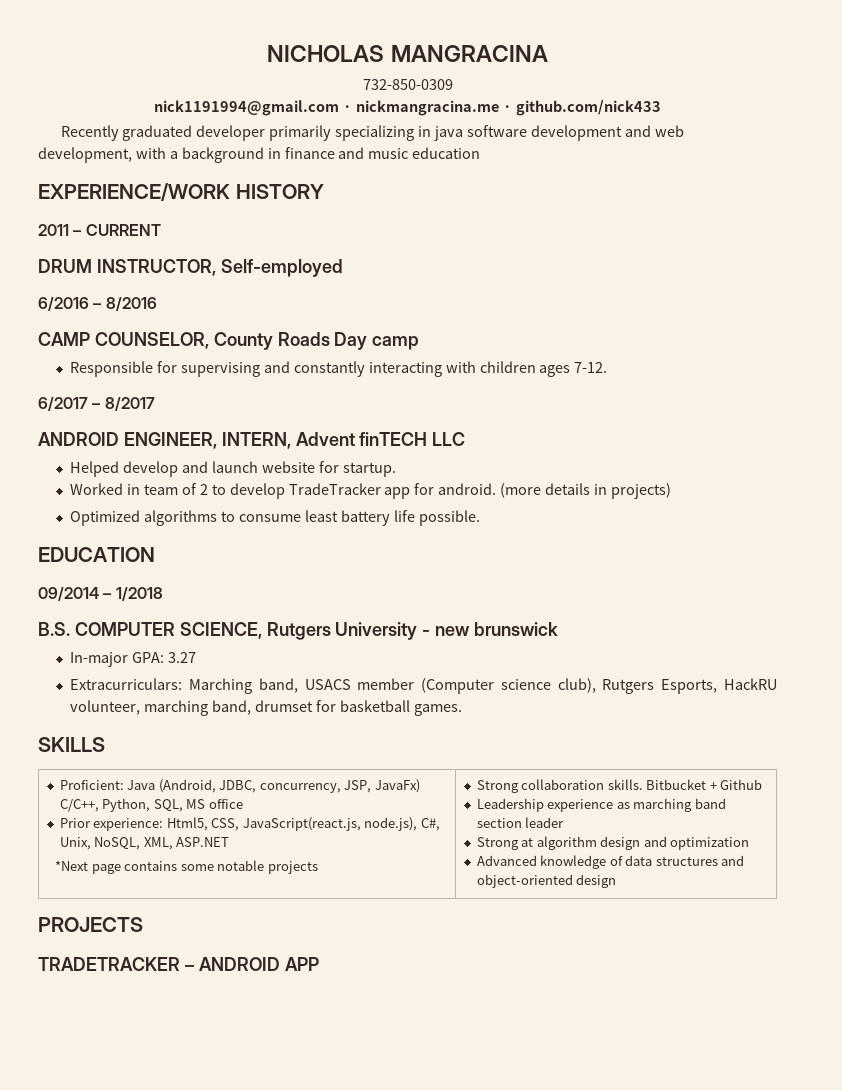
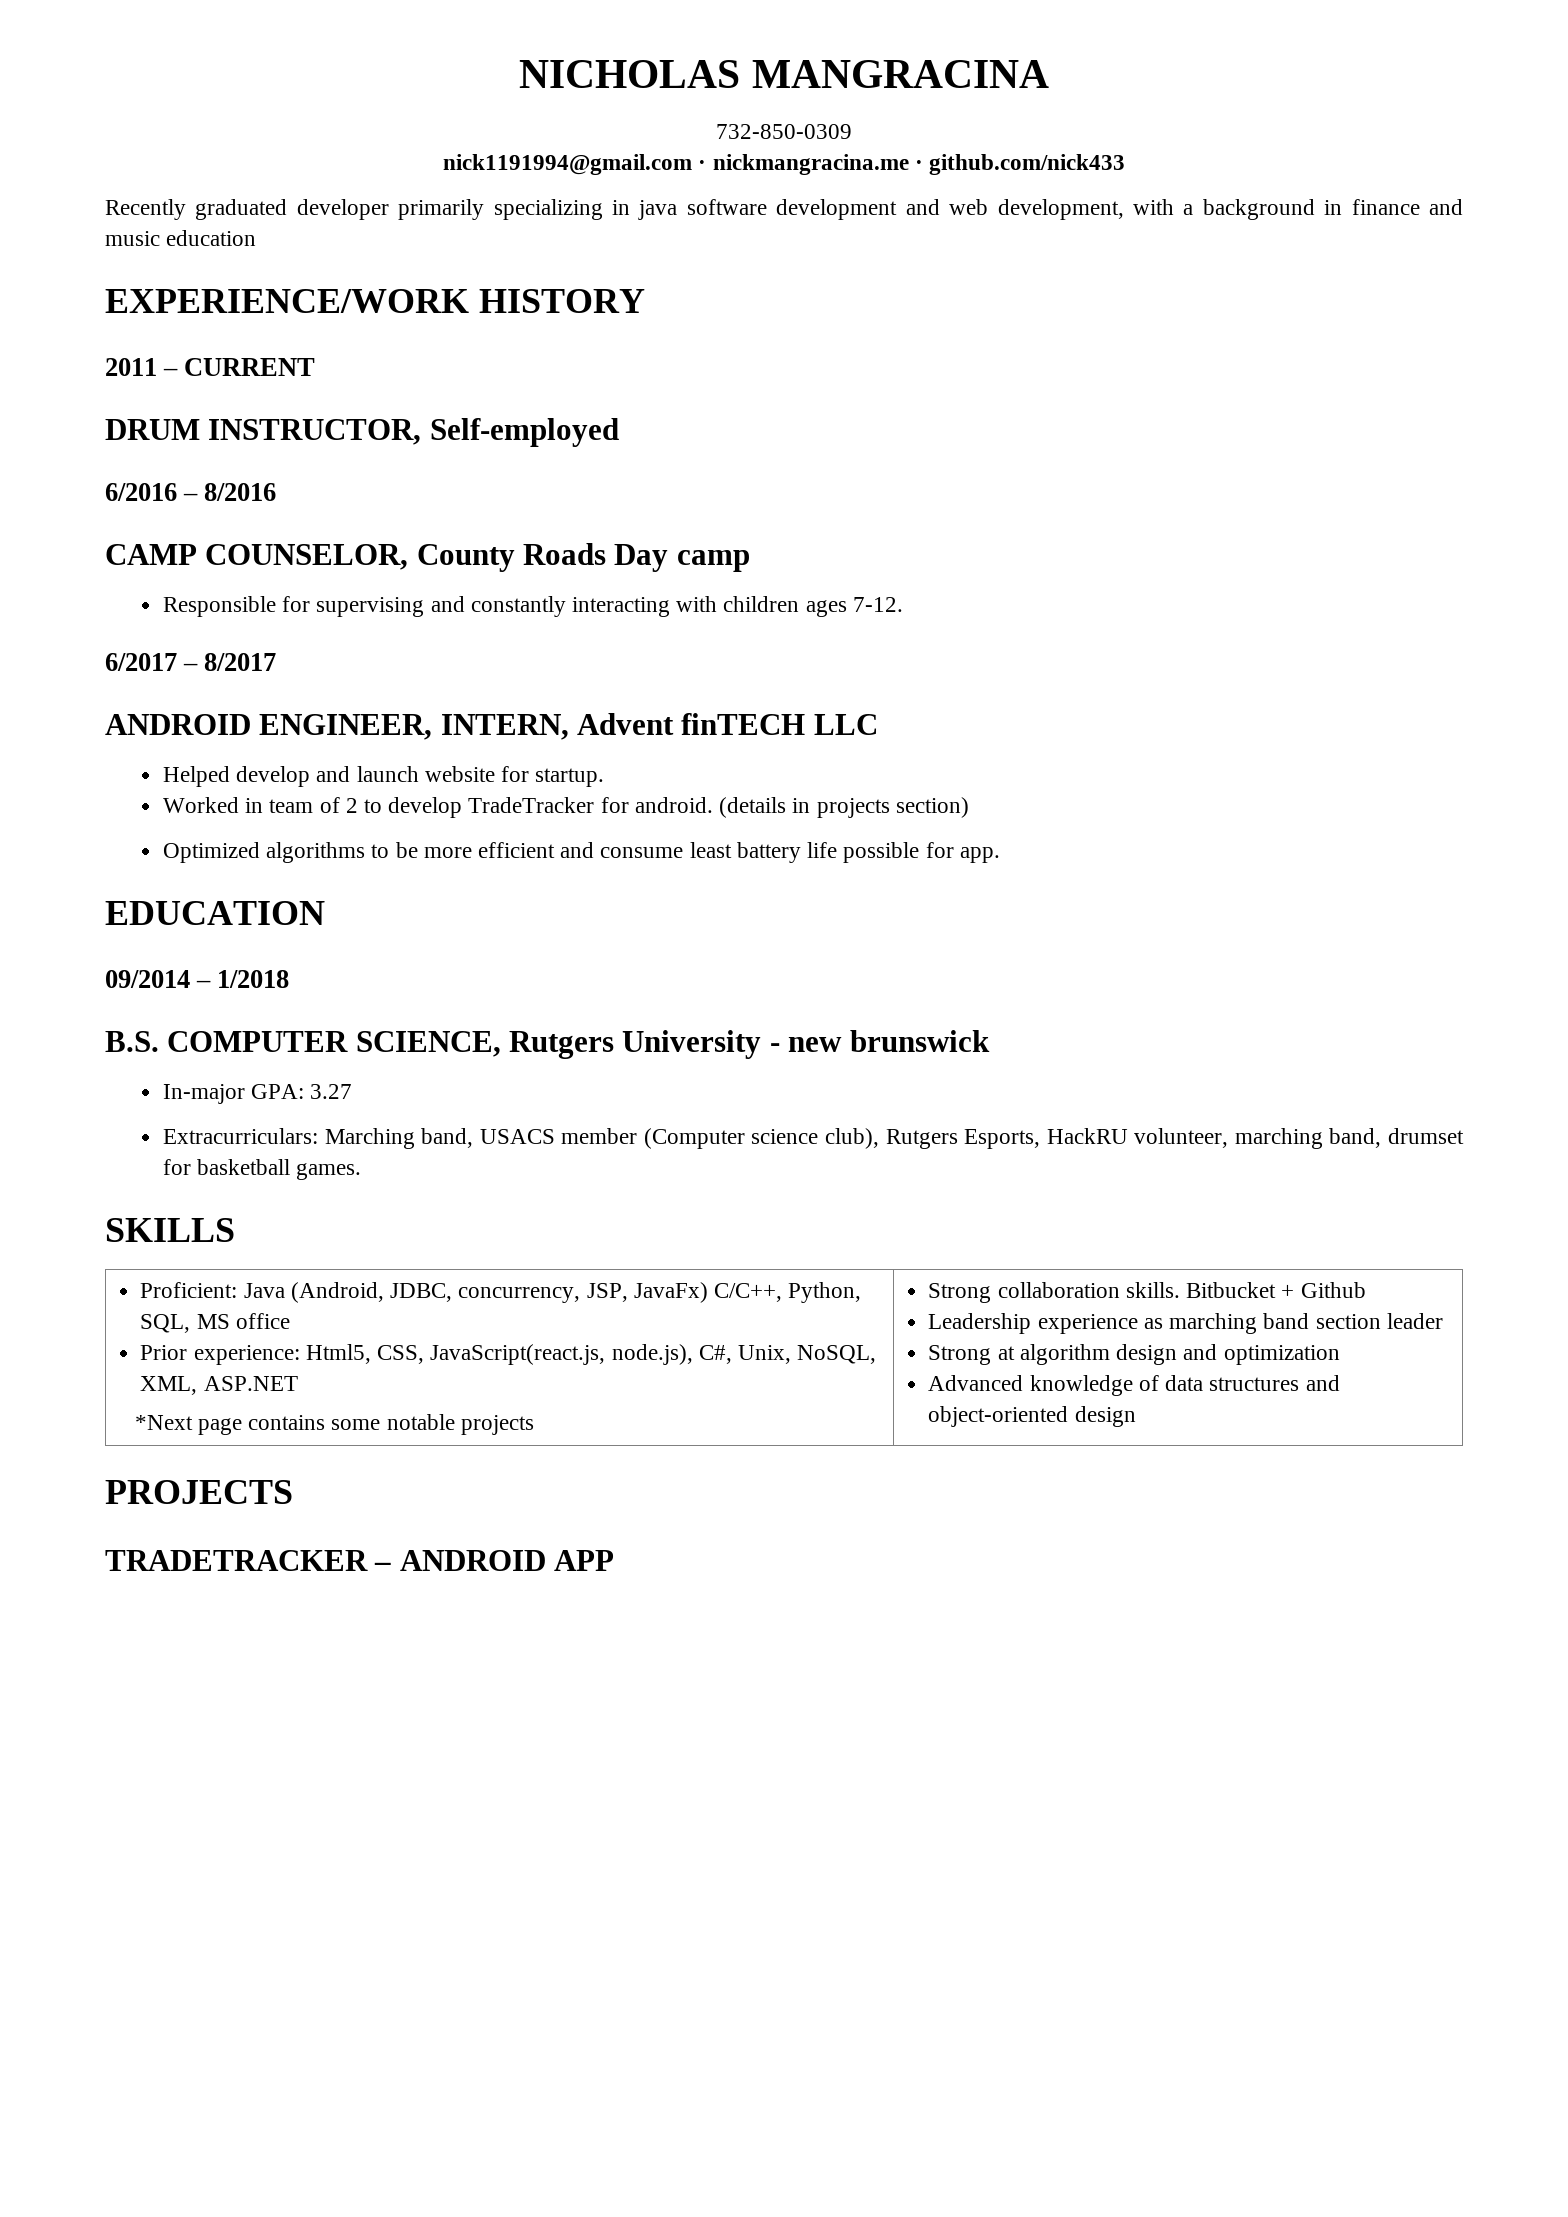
[384,487,411,499] app -> (595, 805) none
[500,483,671,499] (more details in projects) -> [719,797,969,818] (details in projects section)
(235, 516) none -> [395,842,595,858] be more efficient and
[418,510,480,526] possible. -> [843,842,1000,863] possible for app.

